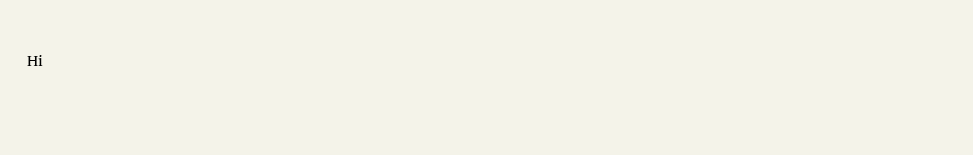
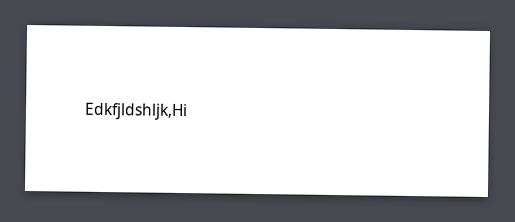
[27,55,43,66] Hi -> [84,102,188,121] Edkfjldshljk,Hi

